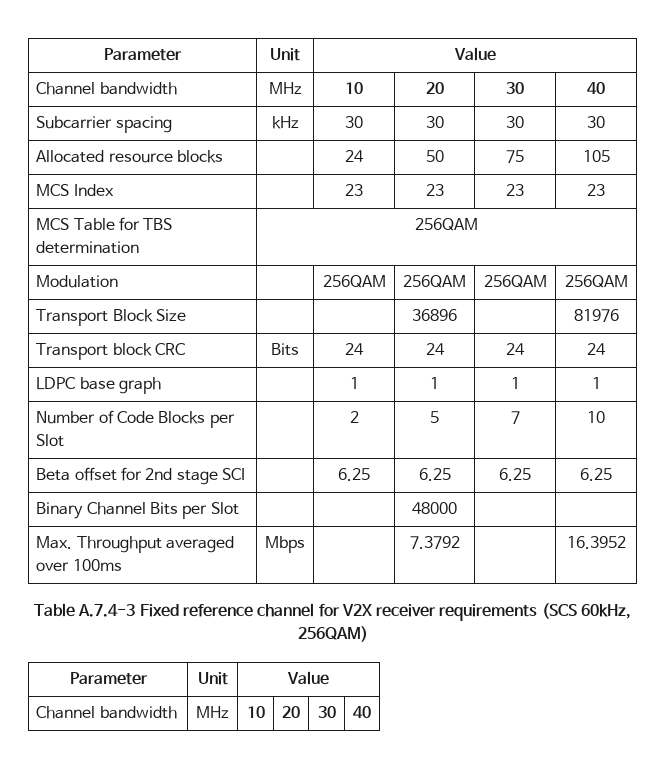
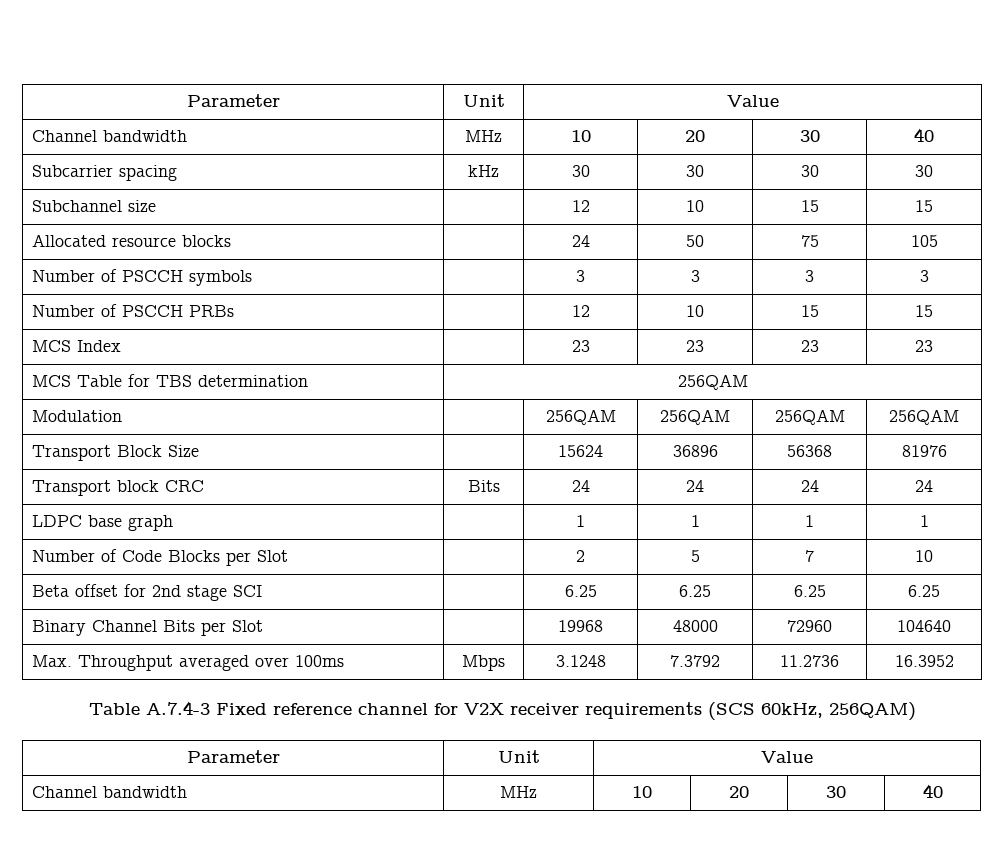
(605, 122) none -> [31,200,156,212] [571,200,590,212] [686,200,704,212] [800,200,819,212] [915,200,933,212] // Subchannel size | | 12 | 10 | 15 | 15
(610, 156) none -> [31,269,252,286] [576,270,585,282] [690,270,700,282] [805,270,814,282] [919,270,929,282] [31,304,234,317] [571,305,590,317] [686,305,704,317] [800,305,819,317] [915,305,933,317] // Number of PSCCH symbols | | 3 | 3 | 3 | 3 // Number of PSCCH PRBs | | 12 | 10 | 15 | 15
(186, 315) none -> [558,445,603,457] 15624
(457, 315) none -> [787,445,832,457] 56368
(239, 508) none -> [558,620,603,632] 19968
(457, 508) | -> [787,620,832,632] [897,620,951,632] 72960 | 104640
(305, 544) none -> [555,655,606,667] 3.1248
(460, 542) none -> [780,655,839,667] 11.2736

